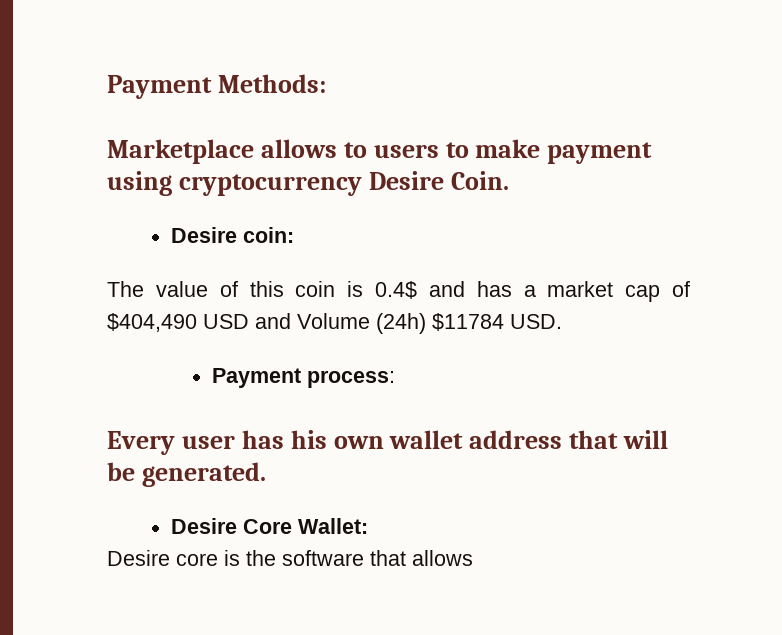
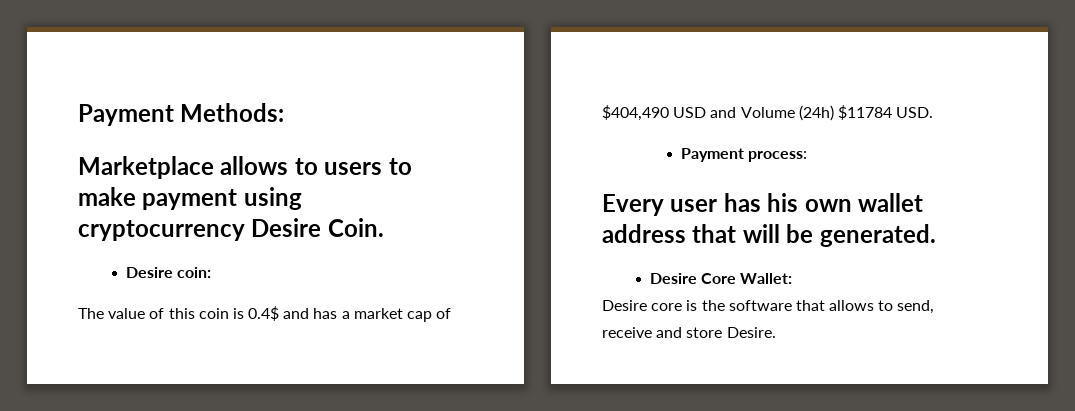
(473, 558) none -> [878,300,935,314] [602,327,776,338] to send, receive and store Desire.

